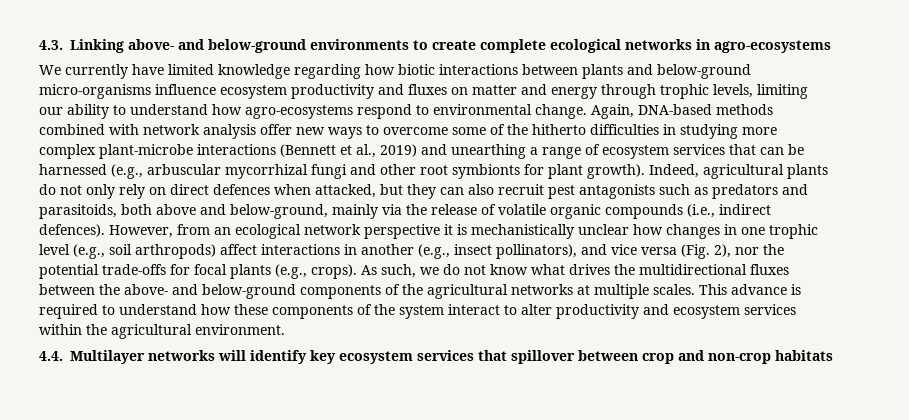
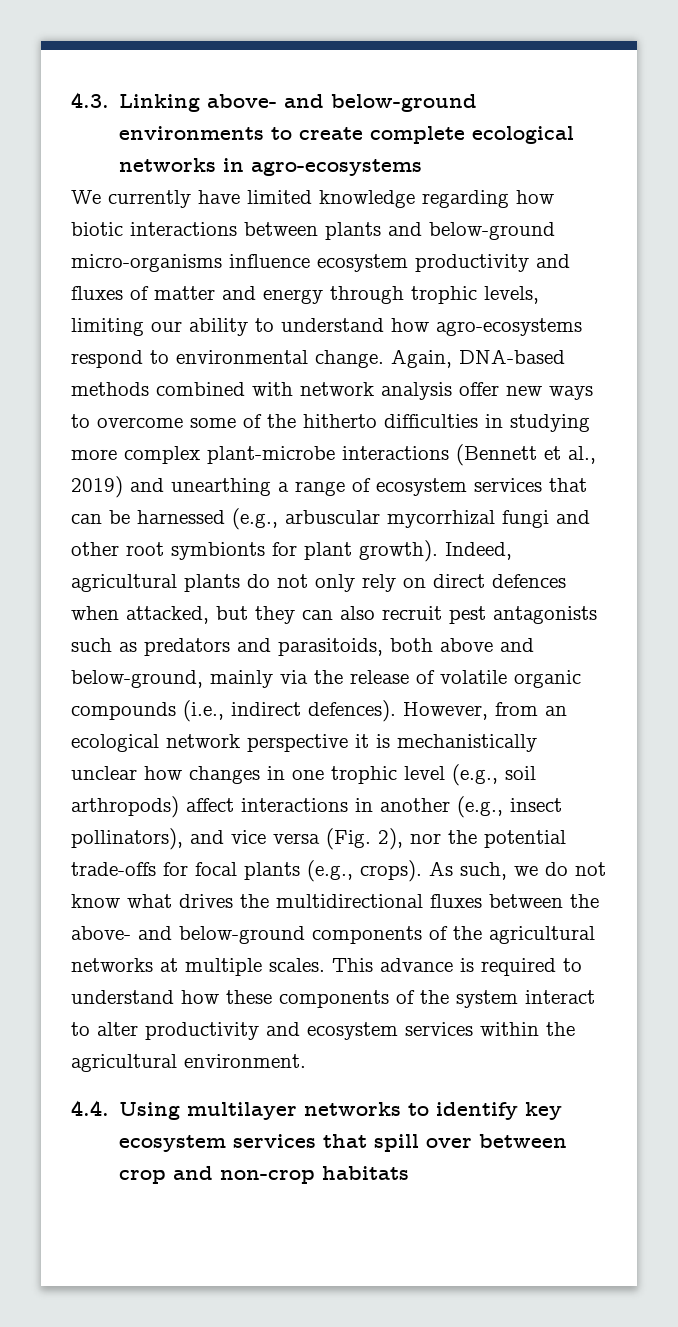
[451,87,468,95] on -> [130,286,149,300] of
[70,350,246,364] Multilayer networks will -> [119,1102,430,1120] Using multilayer networks to
[511,350,575,364] spillover -> [374,1134,473,1152] spill over

